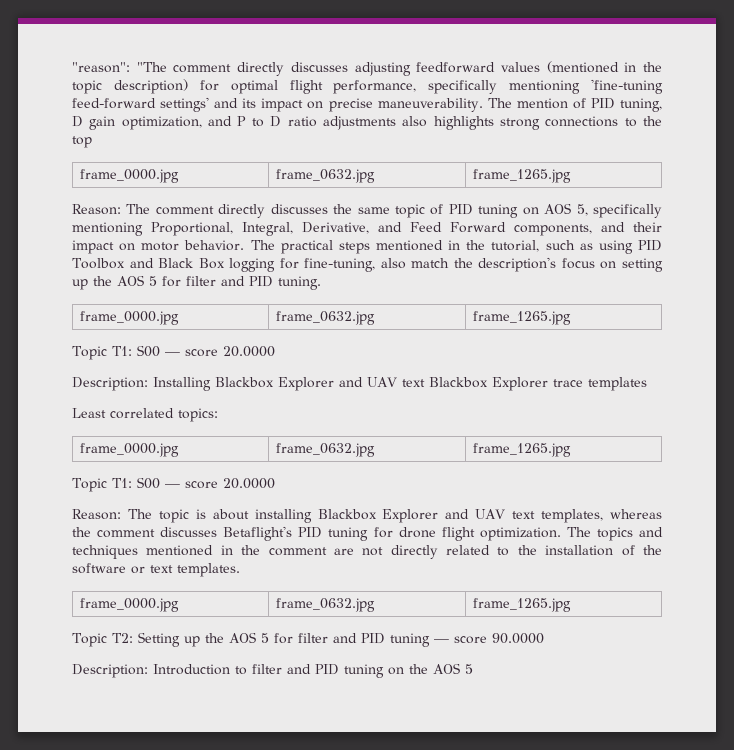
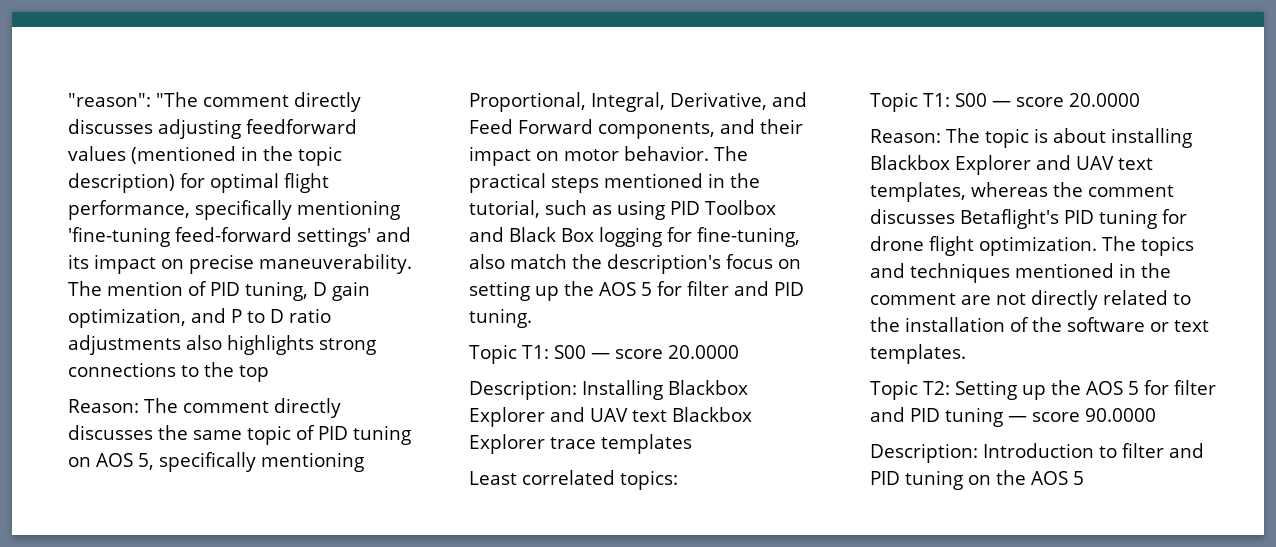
[79,169,179,183] [275,169,375,183] [472,169,571,183] // frame_0000.jpg | frame_0632.jpg | frame_1265.jpg -> (269, 373) none
[79,311,179,325] [275,311,375,325] [472,311,571,325] // frame_0000.jpg | frame_0632.jpg | frame_1265.jpg -> (532, 318) none
[79,443,179,457] [275,443,375,457] [472,443,571,457] // frame_0000.jpg | frame_0632.jpg | frame_1265.jpg -> (678, 480) none
[79,598,179,612] [275,598,375,612] [472,598,571,612] // frame_0000.jpg | frame_0632.jpg | frame_1265.jpg -> (966, 354) none

